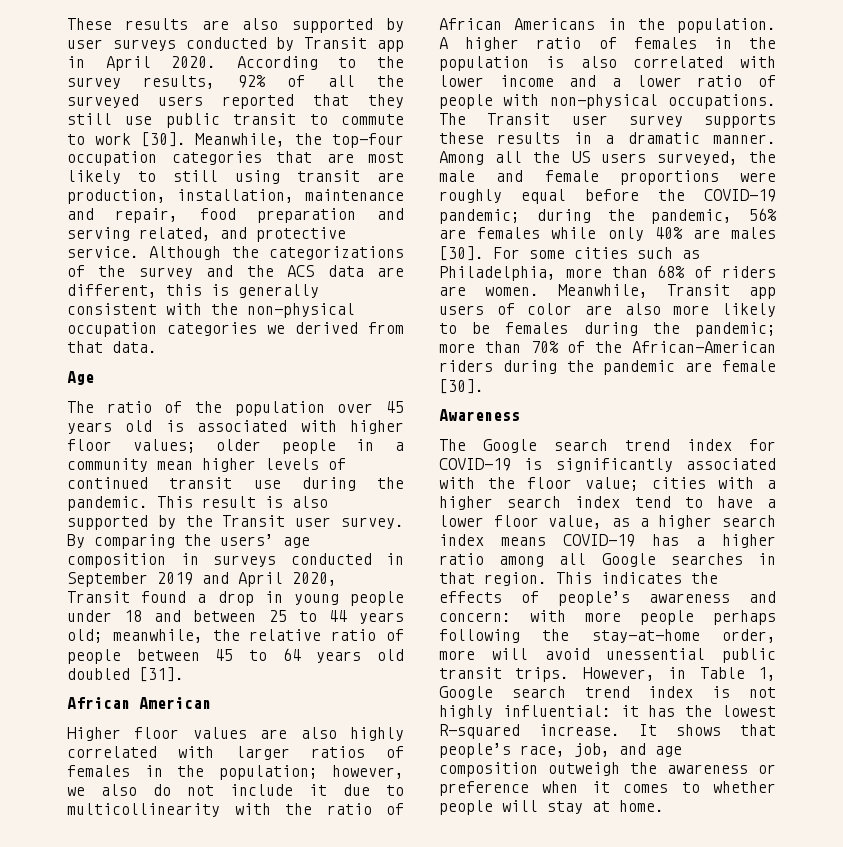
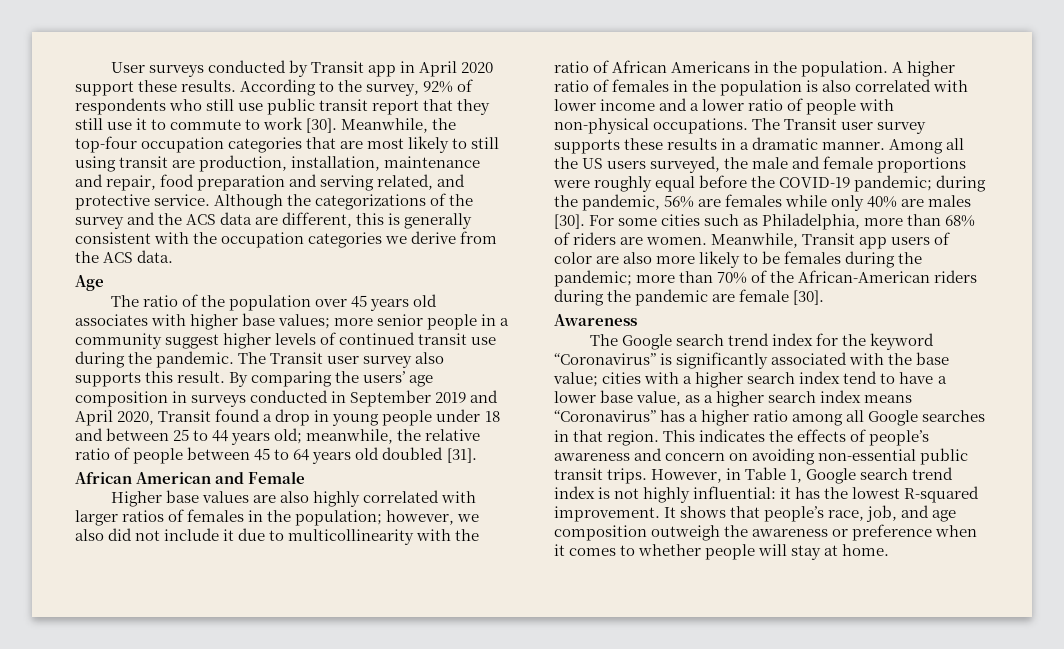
[67,18,404,33] [67,39,103,49] These results are also supported by user -> [110,62,145,73] User
[171,56,404,70] [67,75,404,89] [67,94,294,109] 2020. According to the survey results, 92% of all the surveyed users reported -> [461,62,494,73] [75,79,474,96] [75,98,420,115] 2020 support these results. According to the survey, 92% of respondents who still use public transit report
[165,113,297,128] public transit -> [136,118,148,130] it
[247,303,355,318] non-physical -> (218, 238) none
[295,322,404,334] [67,341,103,353] derived from that -> [411,231,498,244] [75,251,134,263] derive from the ACS
[165,420,404,434] [67,439,262,453] is associated with higher floor values; older -> [75,313,424,330] associates with higher base values; more senior
[157,461,193,470] mean -> [165,334,220,349] suggest
[157,496,328,508] [67,515,405,530] This result is also supported by the Transit user survey. -> [238,352,445,368] [75,371,226,387] The Transit user survey also supports this result.
(211, 703) none -> [215,471,306,484] and Female
[134,727,180,739] floor -> [165,490,199,503] base
[153,784,171,796] do -> [108,528,133,541] did
[439,458,511,471] COVID-19 -> [842,333,935,350] [554,353,656,365] the keyword “Coronavirus”
[527,477,573,489] floor -> [916,352,950,365] base
[493,515,539,527] floor -> [600,390,634,403] base
[563,534,635,547] COVID-19 -> [554,410,656,422] “Coronavirus”
[439,610,776,625] [439,629,776,643] [439,648,706,660] concern: with more people perhaps following the stay-at-home order, more will avoid unessential -> [665,448,917,465] concern on avoiding non-essential
[539,724,620,736] increase. -> [554,506,660,522] improvement.

